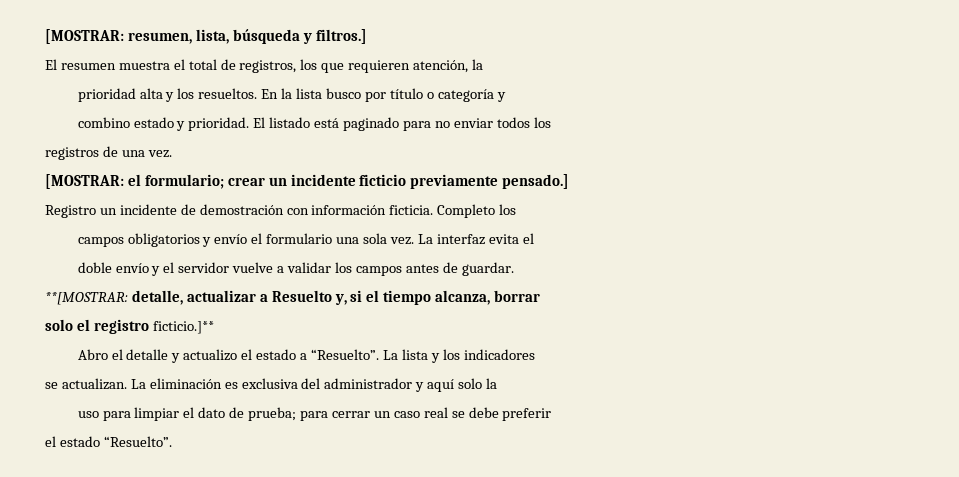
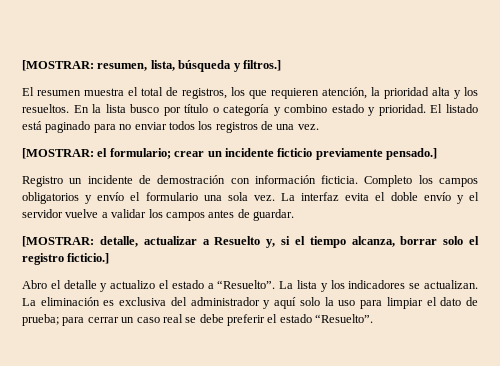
(484, 64) // -> (380, 91) none
(506, 97) // -> (281, 111) none
(551, 122) // -> (213, 125) none
(517, 209) // -> (433, 179) none
(534, 238) // -> (386, 196) none
[45,292,128,305] **[MOSTRAR: -> [22,236,94,247] [MOSTRAR:
(541, 296) // -> (438, 240) none
[152,321,214,334] ficticio.]** -> [67,253,110,264] ficticio.]
(535, 354) // -> (406, 284) none
(498, 383) // -> (334, 301) none
(552, 414) // -> (265, 320) none

